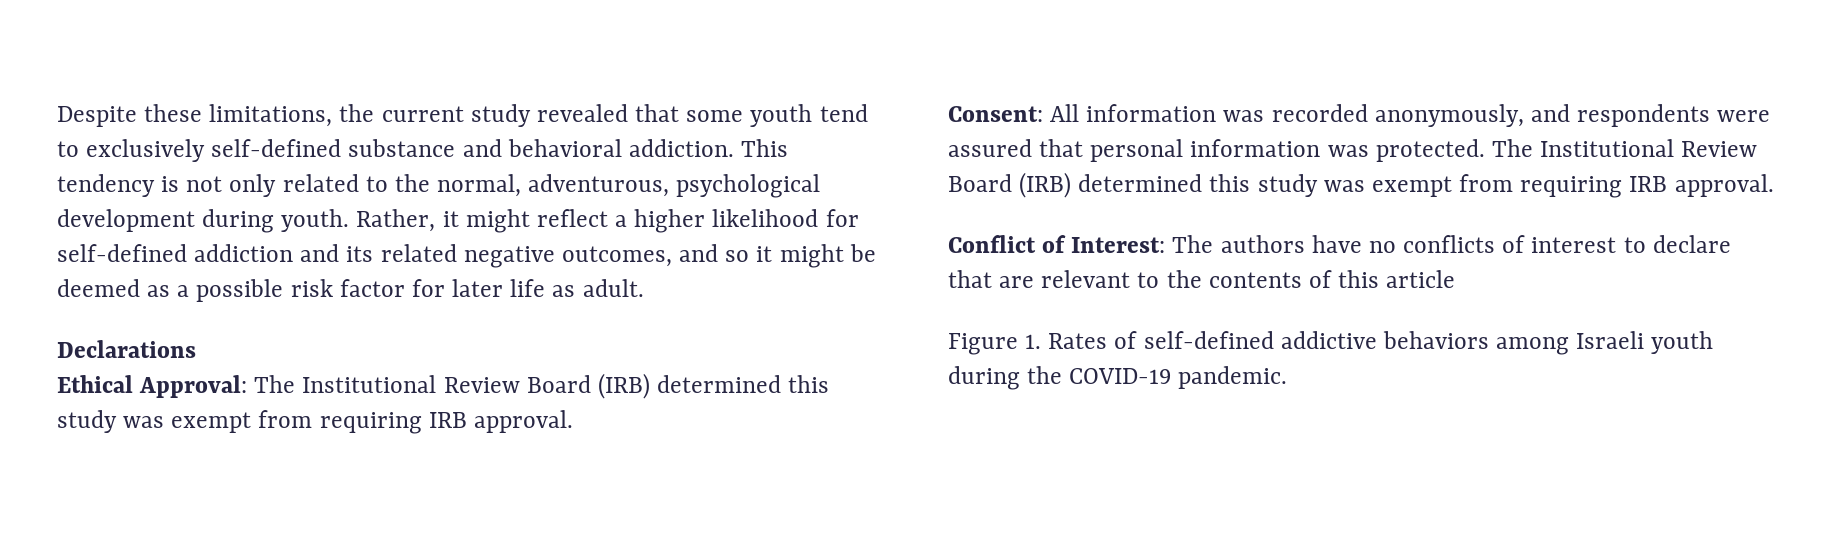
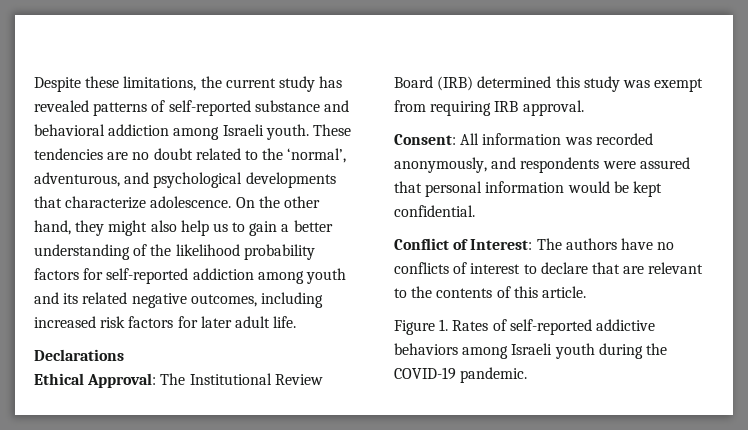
[536,104,868,127] [57,139,789,162] [57,174,821,198] [57,209,859,233] [57,244,294,262] revealed that some youth tend to exclusively self-defined substance and behavioral addiction. This tendency is not only related to the normal, adventurous, psychological development during youth. Rather, it might reflect a higher likelihood for self-defined addiction -> [319,76,343,88] [34,100,349,116] [34,124,351,140] [34,148,347,163] [34,172,336,188] [34,196,320,209] [34,220,333,236] [34,244,315,260] [34,268,346,284] has revealed patterns of self-reported substance and behavioral addiction among Israeli youth. These tendencies are no doubt related to the ‘normal’, adventurous, and psychological developments that characterize adolescence. On the other hand, they might also help us to gain a better understanding of the likelihood probability factors for self-reported addiction among youth
[679,244,876,268] [57,279,644,302] and so it might be deemed as a possible risk factor for later life as adult. -> [260,292,323,308] [34,316,297,328] including increased risk factors for later adult life.
[1327,139,1758,162] [948,172,1774,198] was protected. The Institutional Review Board (IRB) determined this study was exempt from requiring IRB approval. -> [567,181,662,197] [394,205,475,217] would be kept confidential.
[1386,270,1456,288] article -> [541,286,586,298] article.
[1143,331,1274,349] self-defined -> [509,319,592,335] self-reported

